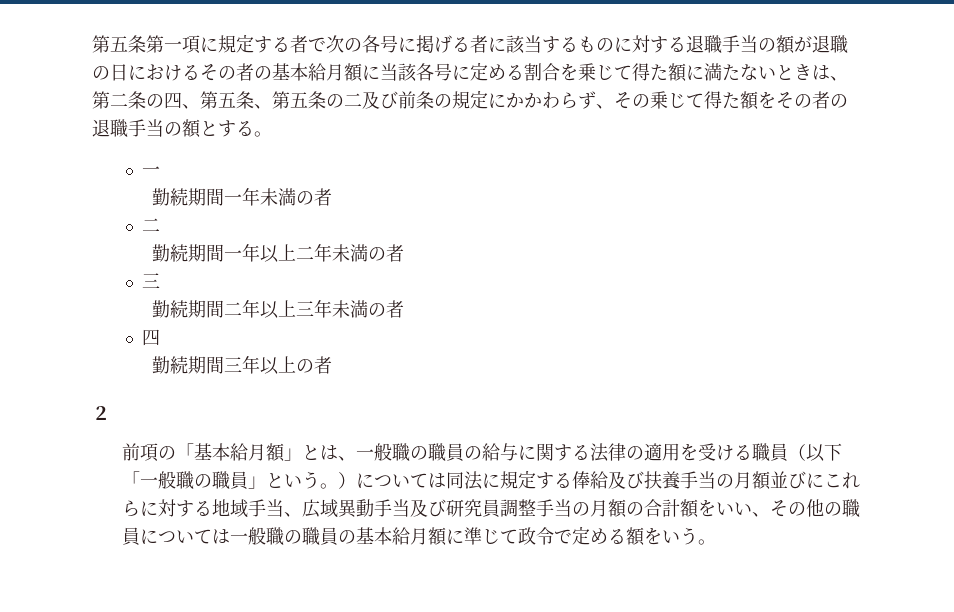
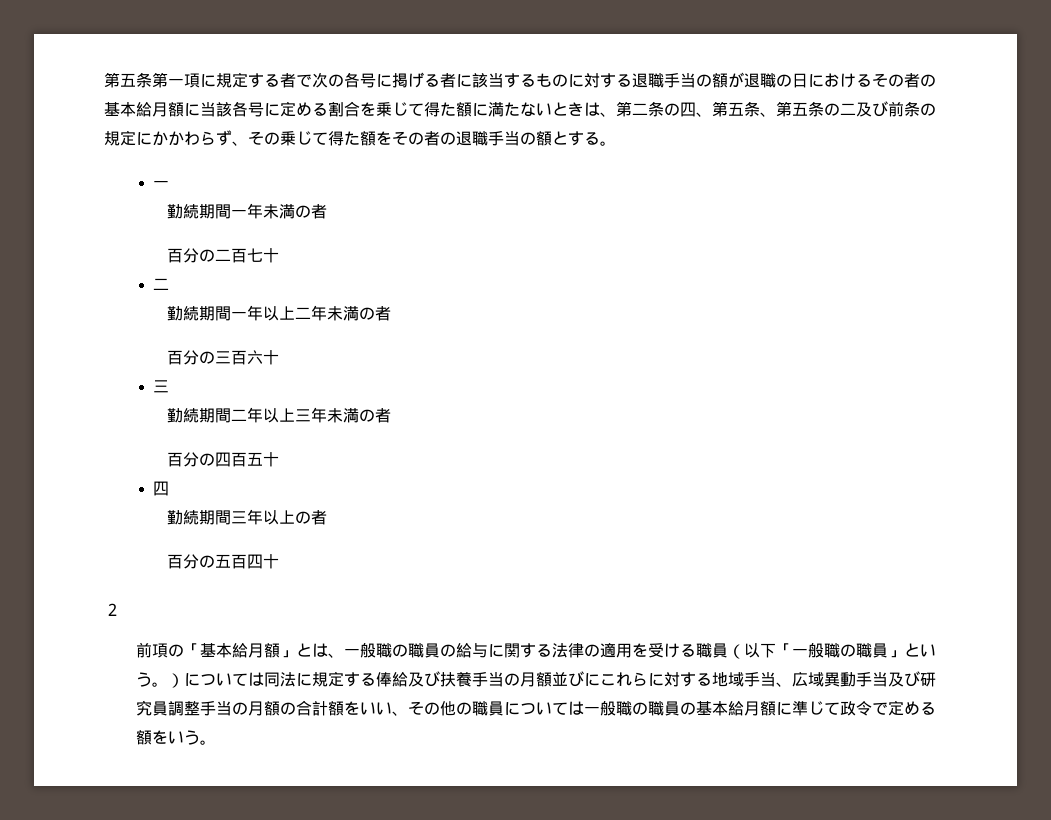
(333, 197) none -> [167,248,280,263] // 百分の二百七十
(405, 253) none -> [167,350,280,365] // 百分の三百六十
(405, 309) none -> [167,452,280,467] // 百分の四百五十
(333, 365) none -> [167,554,280,569] // 百分の五百四十

